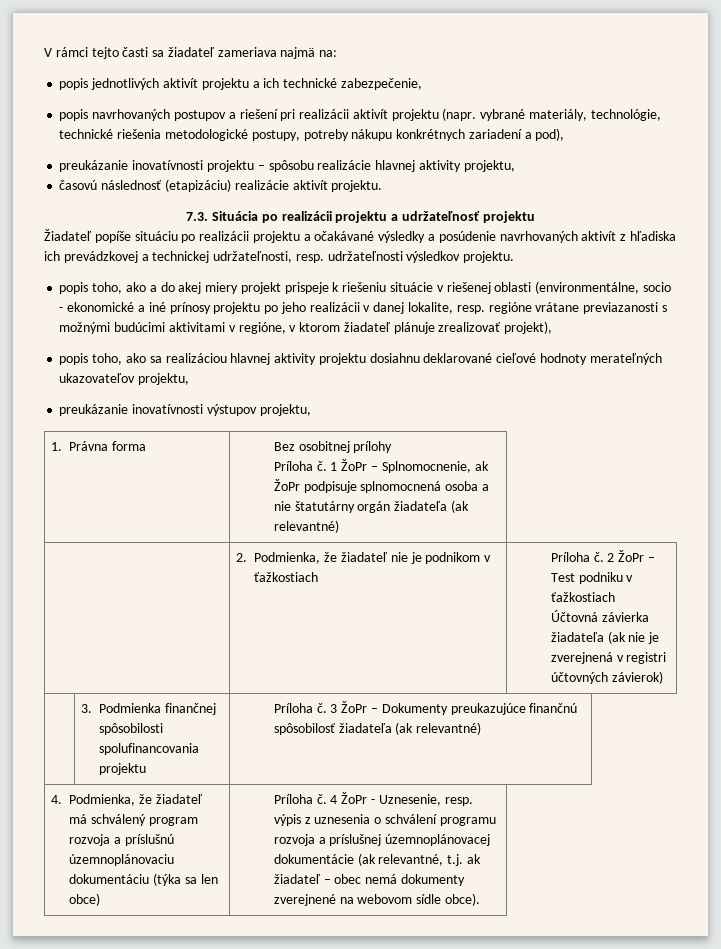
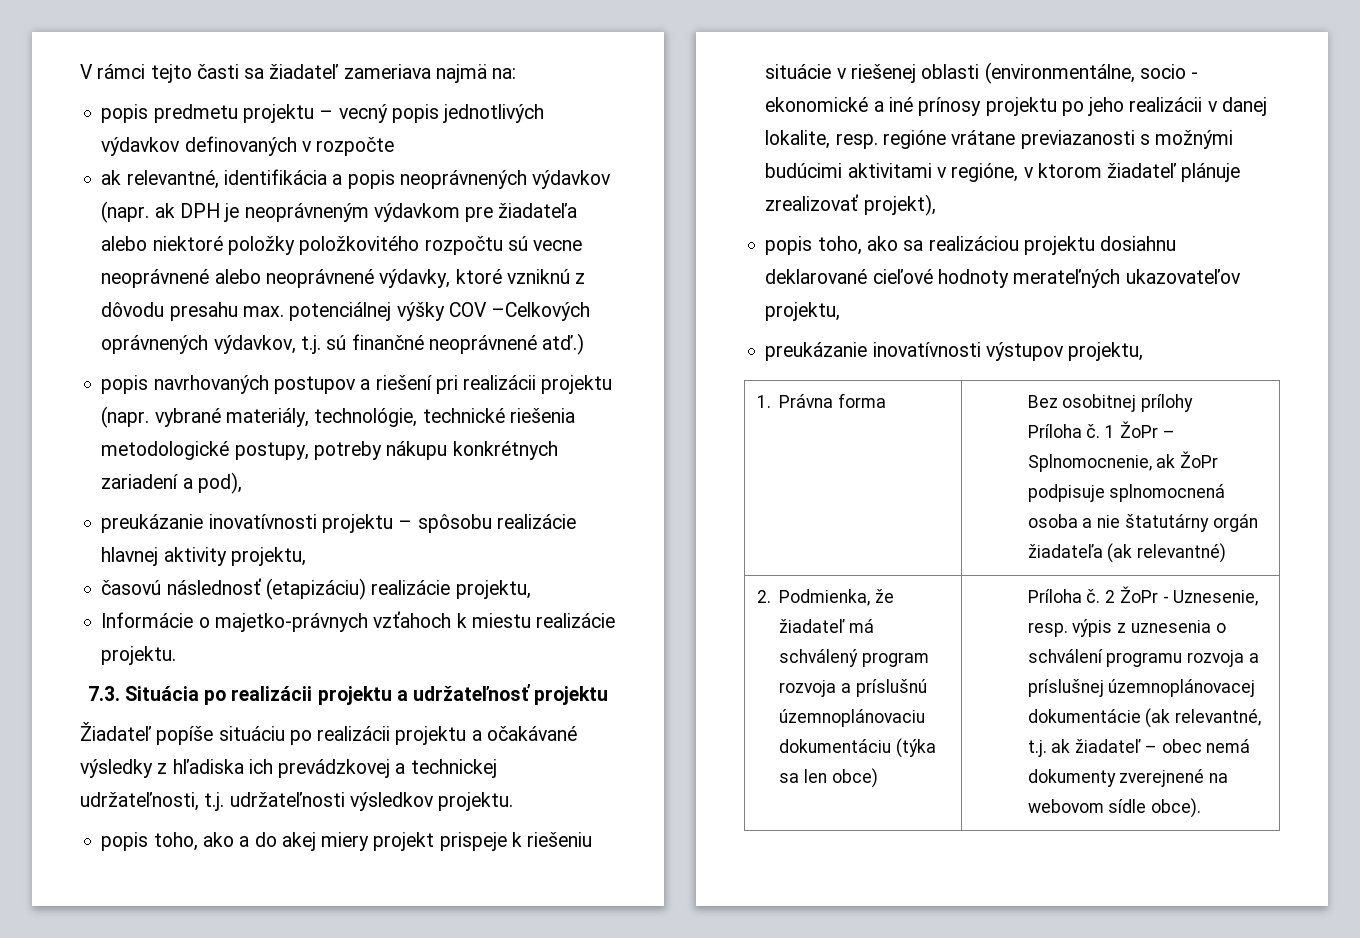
[91,78,422,90] jednotlivých aktivít projektu a ich technické zabezpečenie, -> [153,104,545,123] [101,136,395,156] [101,169,612,189] [101,201,578,223] [101,236,583,255] [101,269,586,288] [101,302,591,321] [101,333,585,355] predmetu projektu – vecný popis jednotlivých výdavkov definovaných v rozpočte // ak relevantné, identifikácia a popis neoprávnených výdavkov (napr. ak DPH je neoprávneným výdavkom pre žiadateľa alebo niektoré položky položkovitého rozpočtu sú vecne neoprávnené alebo neoprávnené výdavky, ktoré vzniknú z dôvodu presahu max. potenciálnej výšky COV –Celkových oprávnených výdavkov, t.j. sú finančné neoprávnené atď.)
[352,109,388,119] aktivít -> (537, 382) none
[292,180,328,190] aktivít -> [455,580,531,599] [101,611,616,632] projektu, // Informácie o majetko-právnych vzťahoch k miestu realizácie
[428,231,617,243] a posúdenie navrhovaných aktivít -> (153, 768) none
[295,254,324,263] resp. -> [204,792,225,811] t.j.
[230,353,317,365] hlavnej aktivity -> (1019, 243) none
[236,552,492,564] [254,572,319,582] [550,550,656,562] [550,572,634,584] [550,592,615,602] [550,610,649,622] [550,631,660,644] [550,652,667,664] [550,671,663,684] [81,703,217,715] [99,723,164,735] [99,743,200,755] [99,763,147,775] [273,701,578,715] [273,722,482,735] [51,795,63,804] | 2. Podmienka, že žiadateľ nie je podnikom v ťažkostiach | Príloha č. 2 ŽoPr – Test podniku v ťažkostiach // Účtovná závierka žiadateľa (ak nie je zverejnená v registri účtovných závierok) // | 3. Podmienka finančnej spôsobilosti spolufinancovania projektu | Príloha č. 3 ŽoPr – Dokumenty preukazujúce finančnú spôsobilosť žiadateľa (ak relevantné) // 4. -> [756,590,771,603] 2.
[330,795,338,804] 4 -> [1105,590,1116,603] 2

